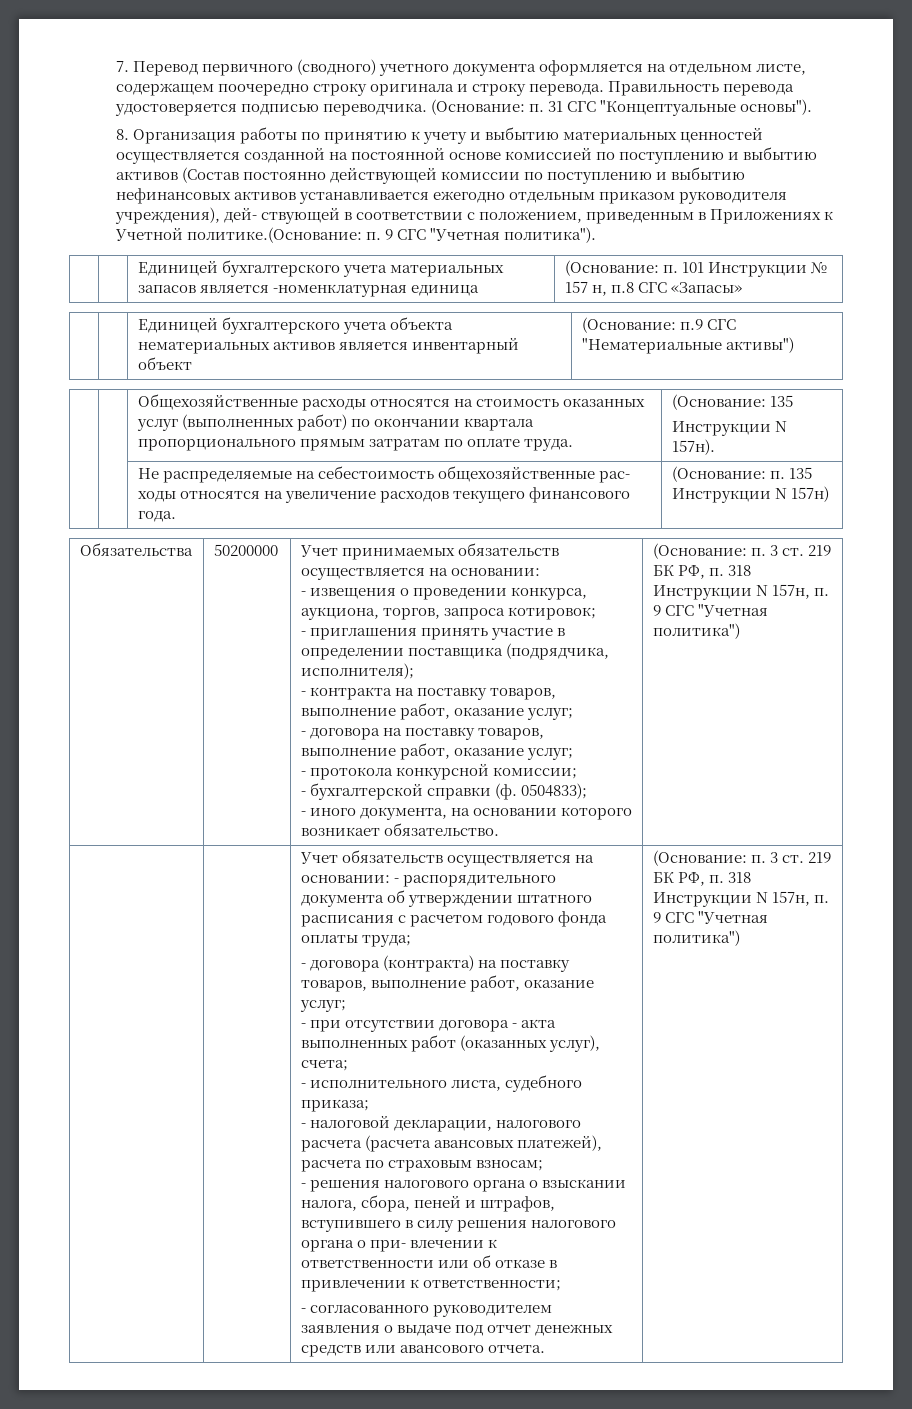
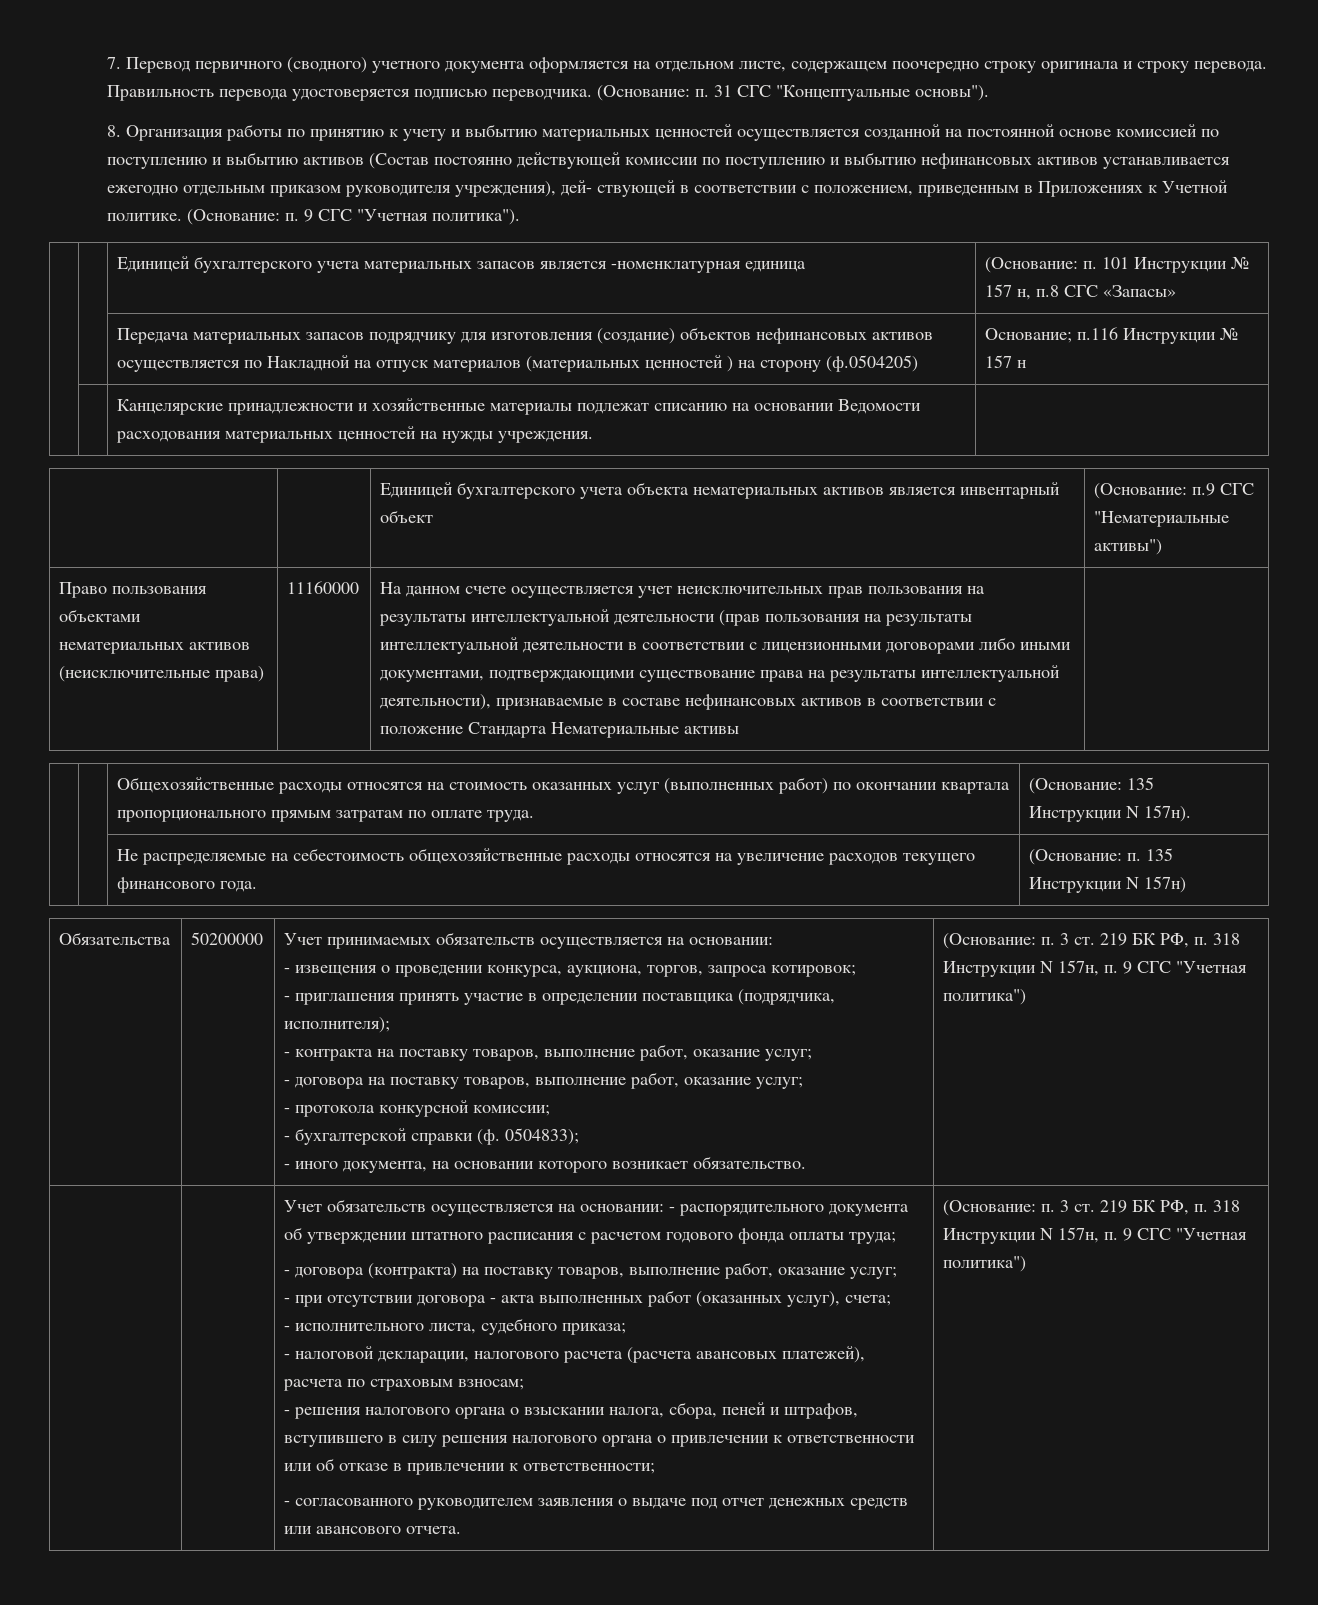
[186,227,362,243] политике.(Основание: -> [106,209,280,225] политике. (Основание:
(742, 287) none -> [117,327,934,344] [117,355,919,372] [985,327,1239,344] [985,355,1028,368] [117,398,922,415] [116,426,594,443] // | | Передача материальных запасов подрядчику для изготовления (создание) объектов нефинансовых активов осуществляется по Накладной на отпуск материалов (материальных ценностей ) на сторону (ф.0504205) | Основание; п.116 Инструкции № 157 н // | | Канцелярские принадлежности и хозяйственные материалы подлежат списанию на основании Ведомости расходования материальных ценностей на нужды учреждения. |
(794, 345) none -> [59,582,208,598] [59,609,142,622] [59,642,251,654] [59,666,265,682] [287,581,360,594] [380,582,986,598] [379,609,973,626] [380,637,1072,654] [380,665,1061,682] [380,694,997,710] [380,722,740,738] // Право пользования объектами нематериальных активов (неисключительные права) | 11160000 | На данном счете осуществляется учет неисключительных прав пользования на результаты интеллектуальной деятельности (прав пользования на результаты интеллектуальной деятельности в соответствии с лицензионными договорами либо иными документами, подтверждающими существование права на результаты интеллектуальной деятельности), признаваемые в составе нефинансовых активов в соответствии с положение Стандарта Нематериальные активы |
[599,471,631,483] [137,491,176,502] рас- ходы -> [566,853,631,865] расходы
[369,1240,484,1252] при- влечении -> [671,1435,770,1447] привлечении

